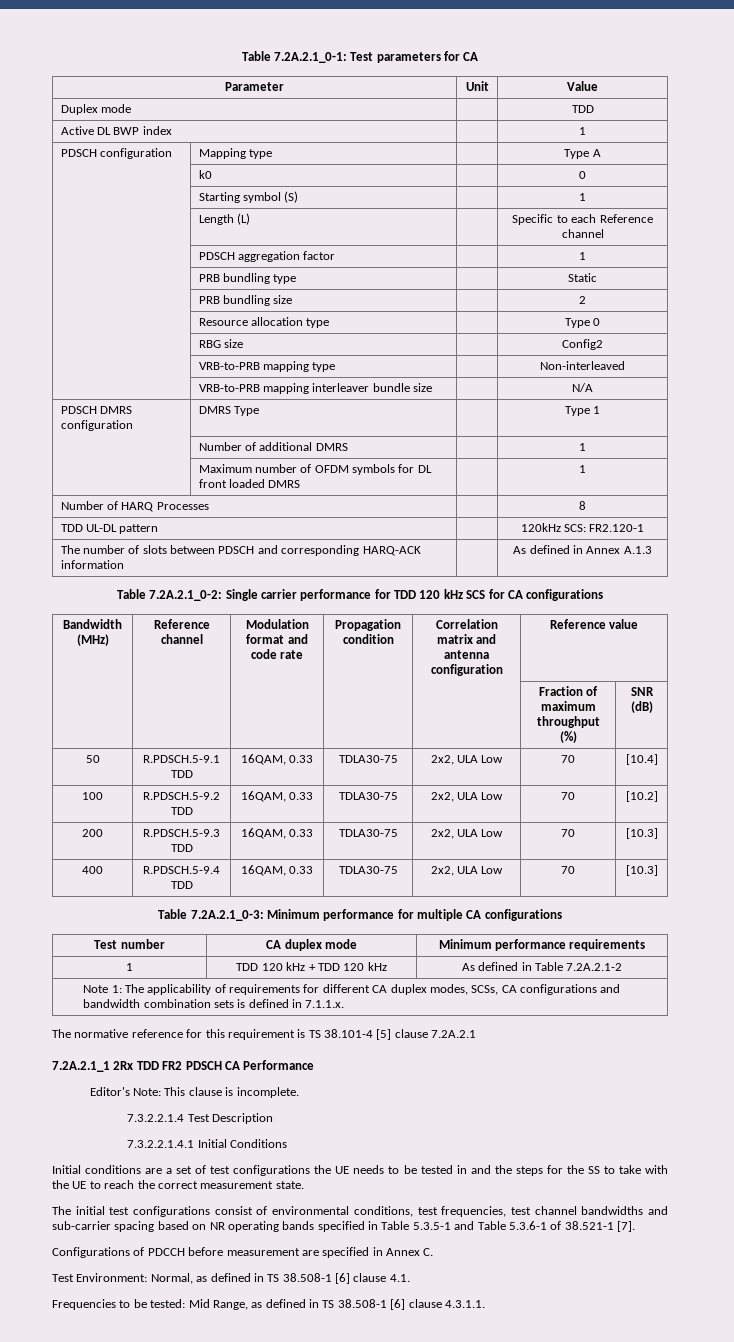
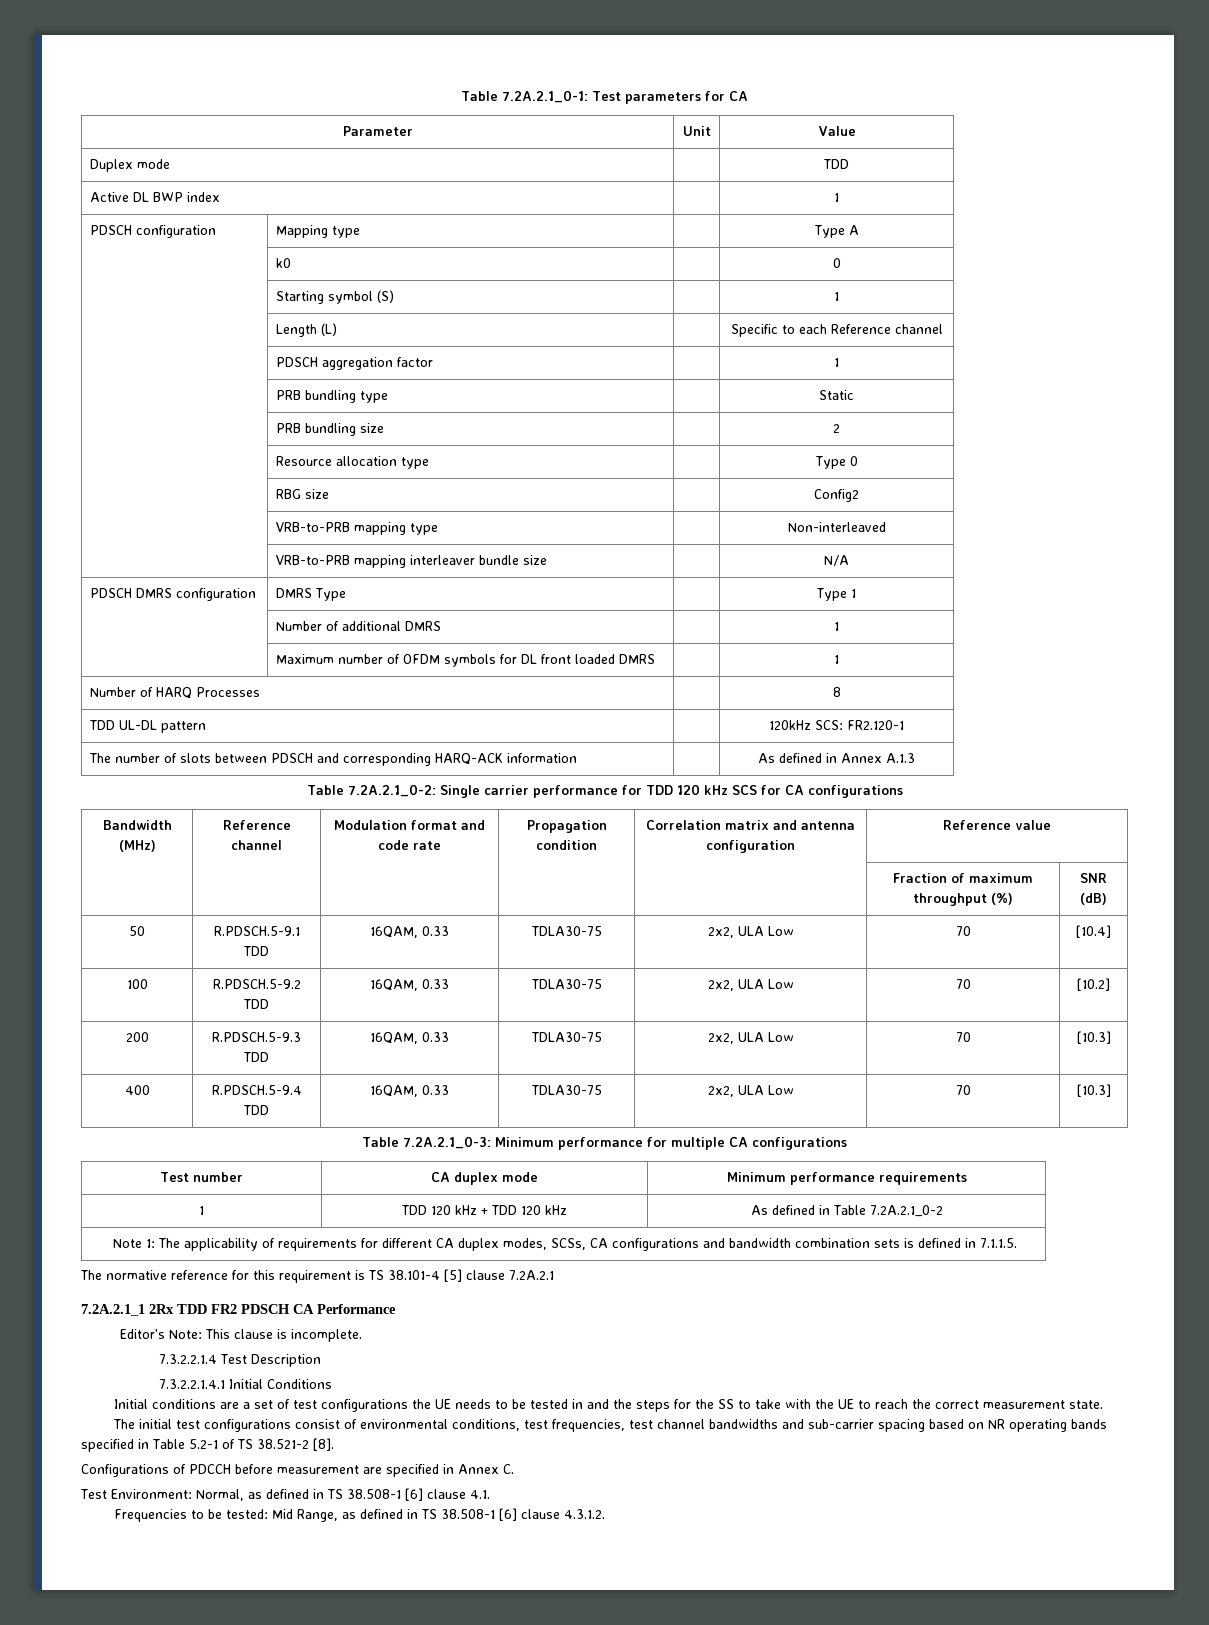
[566,963,623,971] 7.2A.2.1-2 -> [869,1205,943,1217] 7.2A.2.1_0-2
[305,1000,345,1008] 7.1.1.x. -> [980,1238,1018,1248] 7.1.1.5.
[412,1221,635,1232] 5.3.5-1 and Table 5.3.6-1 of 38.521-1 [7]. -> [189,1438,334,1451] 5.2-1 of TS 38.521-2 [8].
[444,1300,485,1308] 4.3.1.1. -> [563,1509,605,1519] 4.3.1.2.

